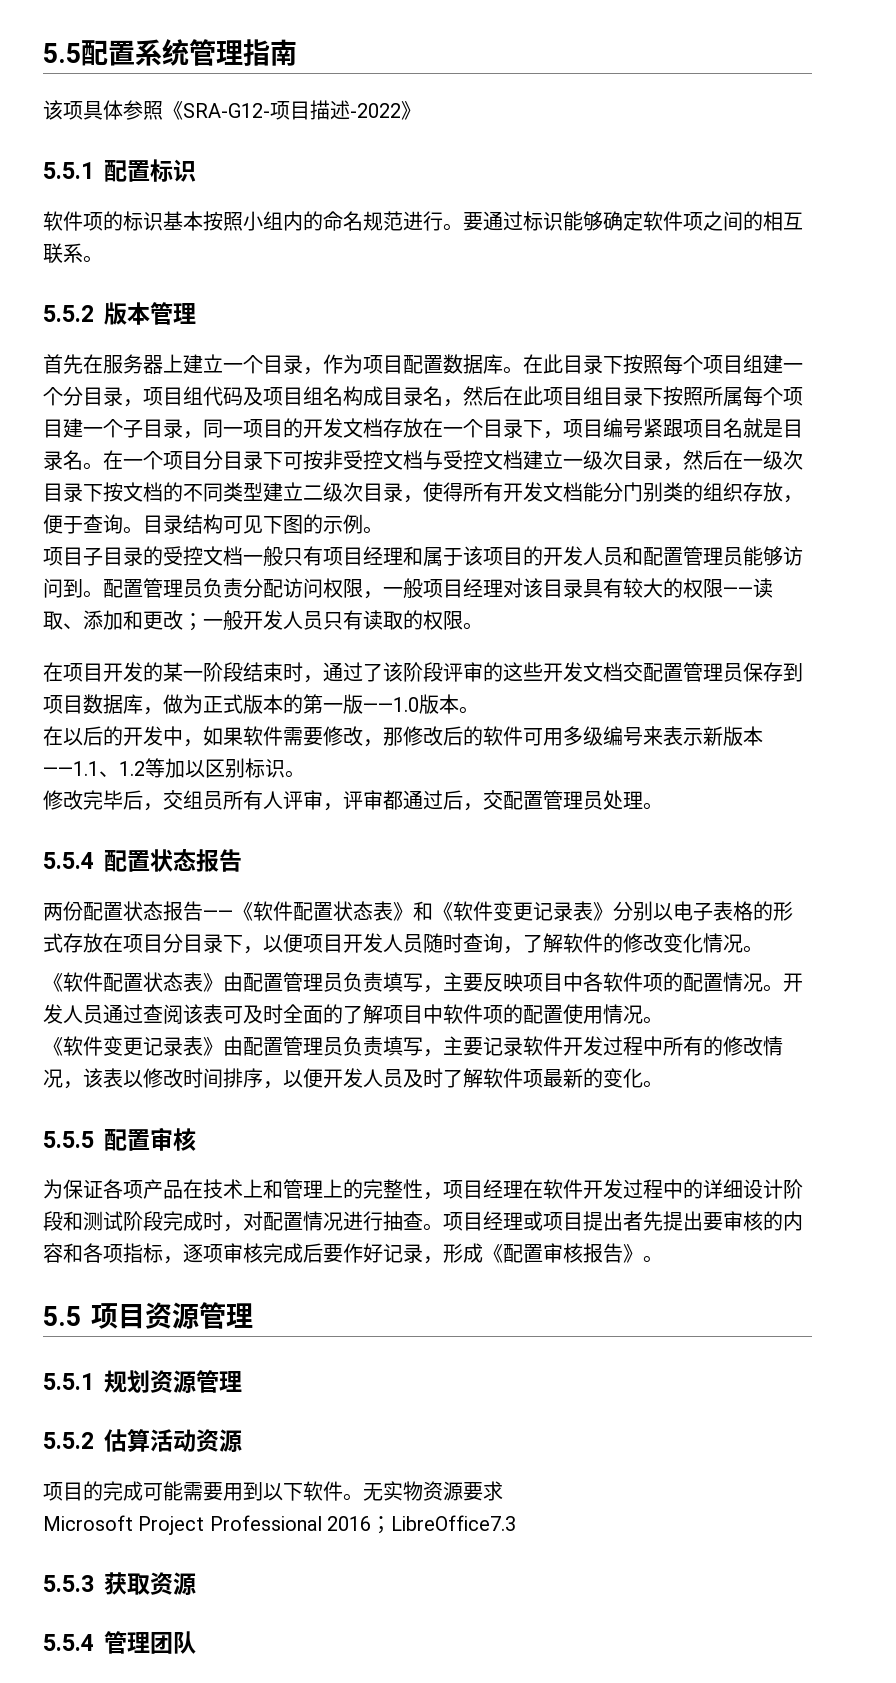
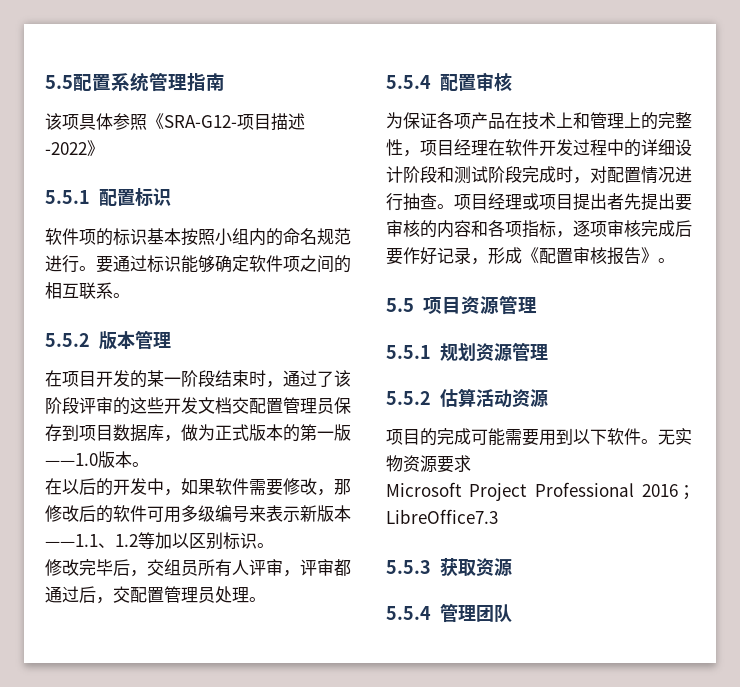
[43,354,803,375] [43,386,803,407] [43,418,803,439] [43,450,803,471] [43,482,803,503] [43,514,383,534] [43,546,803,567] [43,578,773,599] [43,610,483,631] // 首先在服务器上建立一个目录，作为项目配置数据库。在此目录下按照每个项目组建一个分目录，项目组代码及项目组名构成目录名，然后在此项目组目录下按照所属每个项目建一个子目录，同一项目的开发文档存放在一个目录下，项目编号紧跟项目名就是目录名。在一个项目分目录下可按非受控文档与受控文档建立一级次目录，然后在一级次目录下按文档的不同类型建立二级次目录，使得所有开发文档能分门别类的组织存放，便于查询。目录结构可见下图的示例。 // 项目子目录的受控文档一般只有项目经理和属于该项目的开发人员和配置管理员能够访问到。配置管理员负责分配访问权限，一般项目经理对该目录具有较大的权限——读取、添加和更改；一般开发人员只有读取的权限。 -> (171, 340) none
[150,849,242,872] [43,901,793,921] [43,933,763,954] [43,972,803,993] [43,1004,663,1024] [43,1036,783,1057] [43,1068,663,1089] [43,1129,150,1151] 状态报告 // 两份配置状态报告——《软件配置状态表》和《软件变更记录表》分别以电子表格的形式存放在项目分目录下，以便项目开发人员随时查询，了解软件的修改变化情况。 // 《软件配置状态表》由配置管理员负责填写，主要反映项目中各软件项的配置情况。开发人员通过查阅该表可及时全面的了解项目中软件项的配置使用情况。 // 《软件变更记录表》由配置管理员负责填写，主要记录软件开发过程中所有的修改情况，该表以修改时间排序，以便开发人员及时了解软件项最新的变化。 // 5.5.5配置 -> (476, 82) none

